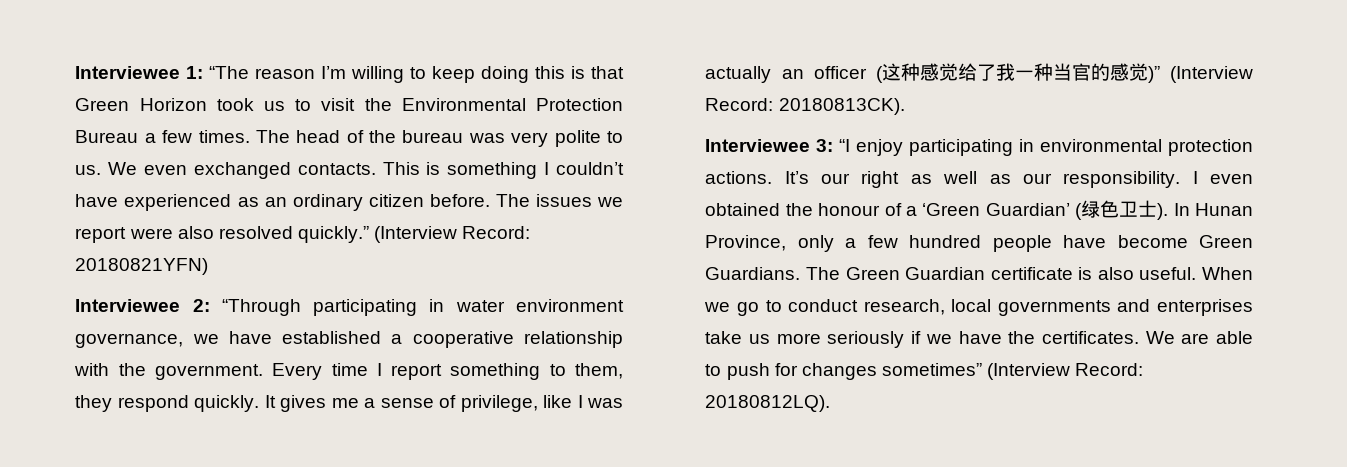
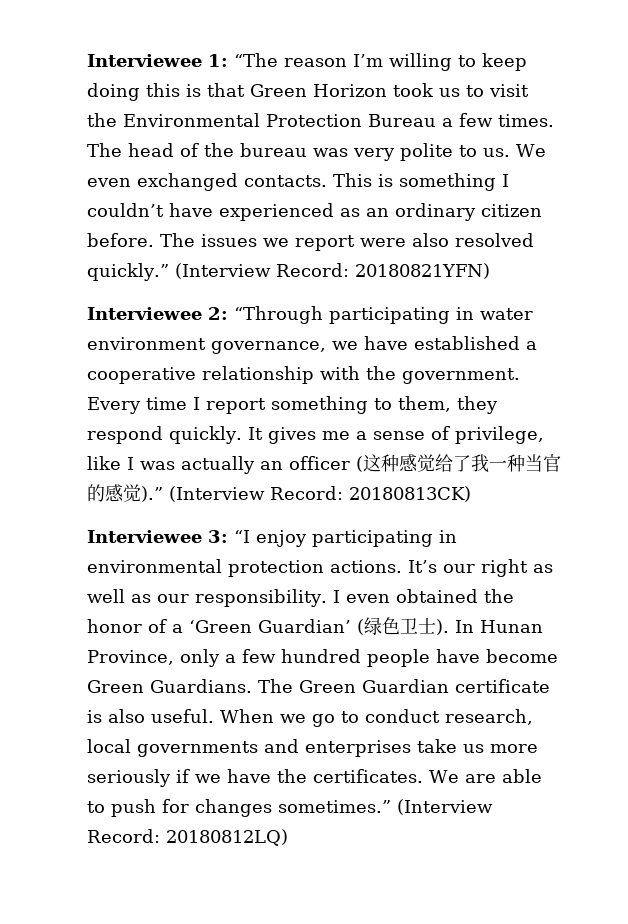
[1147,66,1253,83] [705,98,905,115] )” (Interview Record: 20180813CK). -> [140,486,471,502] ).” (Interview Record: 20180813CK)
[818,203,881,216] honour -> [86,619,142,633] honor
[881,363,1144,380] [705,395,831,412] sometimes” (Interview Record: 20180812LQ). -> [277,799,493,815] [86,829,288,846] sometimes.” (Interview Record: 20180812LQ)

